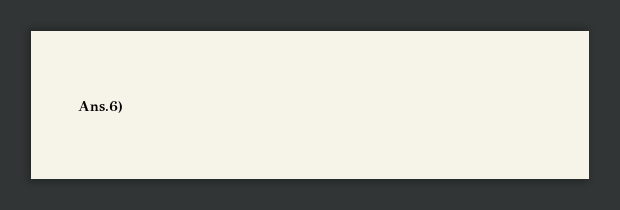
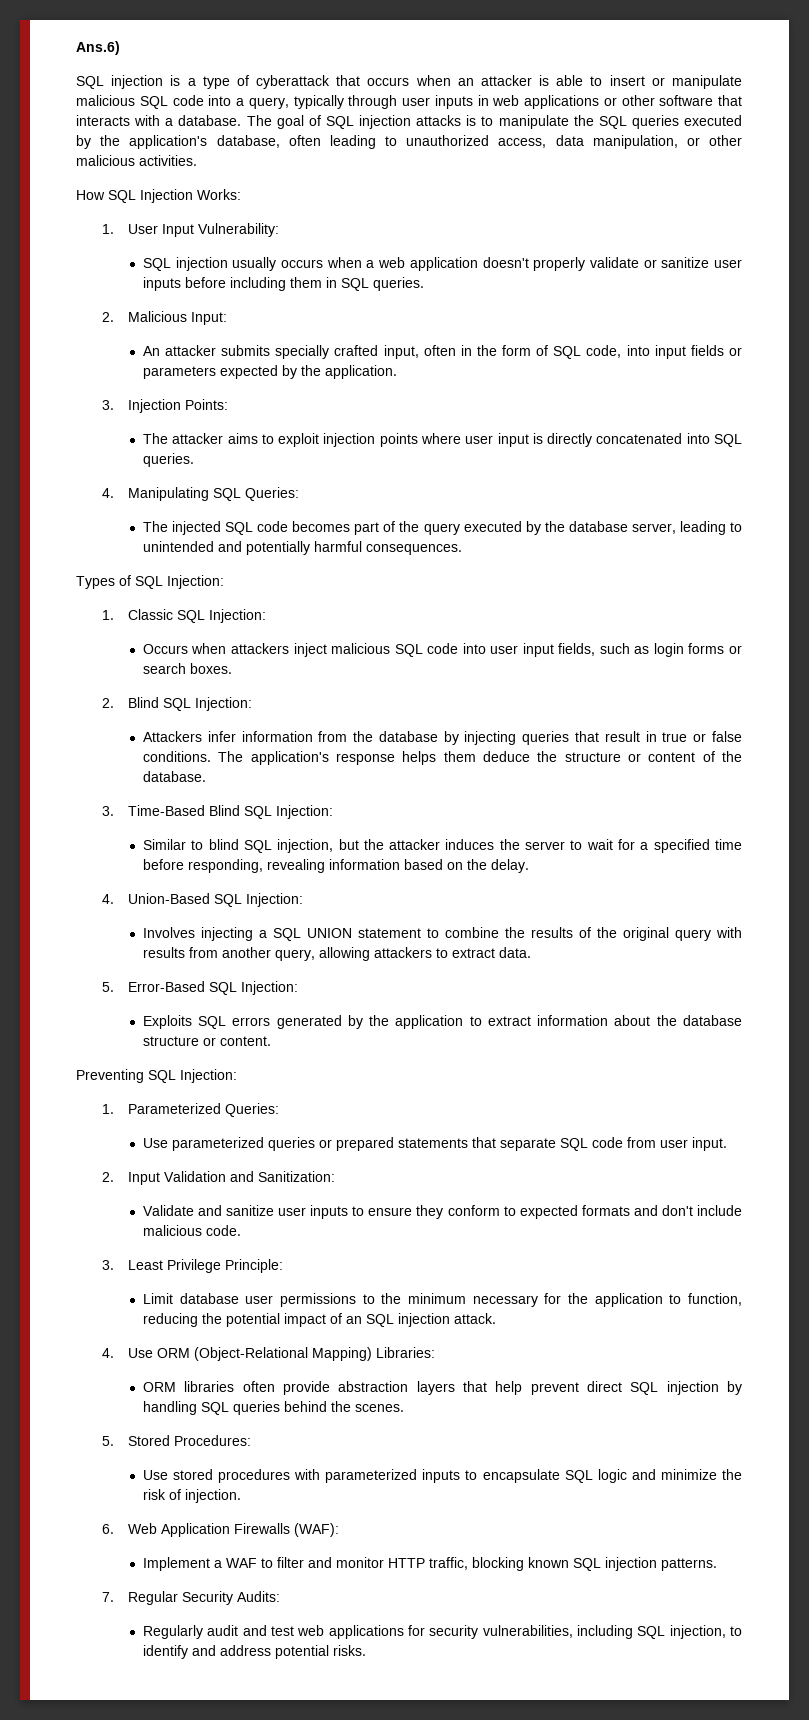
(123, 107) none -> [76,75,742,89] [76,95,742,109] [76,115,742,129] [76,135,742,149] [76,155,197,166] [76,189,241,203] [101,223,279,237] [142,257,742,271] [142,277,424,291] [101,311,227,325] [142,345,742,359] [142,365,397,379] [101,399,228,413] [142,433,742,447] [142,453,194,467] [101,487,299,501] [142,521,743,535] [142,541,462,555] [76,575,224,589] [101,609,266,623] [142,643,743,657] [142,663,232,674] [101,697,252,711] [142,731,743,745] [142,751,742,765] [142,771,206,782] [101,805,333,819] [142,839,742,853] [142,859,529,873] [101,893,303,907] [142,927,742,941] [142,947,531,961] [101,981,298,995] [142,1015,742,1029] [142,1036,271,1046] [76,1069,237,1083] [101,1103,279,1117] [142,1137,727,1151] [101,1171,335,1185] [142,1205,743,1219] [142,1225,241,1236] [101,1259,283,1273] [142,1293,743,1307] [142,1313,496,1327] [101,1347,435,1361] [142,1381,742,1395] [142,1401,404,1415] [101,1435,251,1446] [142,1469,742,1483] [142,1489,241,1503] [101,1523,339,1537] [142,1557,717,1571] [101,1591,280,1605] [142,1625,742,1639] [142,1645,366,1659] // SQL injection is a type of cyberattack that occurs when an attacker is able to insert or manipulate malicious SQL code into a query, typically through user inputs in web applications or other software that interacts with a database. The goal of SQL injection attacks is to manipulate the SQL queries executed by the application's database, often leading to unauthorized access, data manipulation, or other malicious activities. // How SQL Injection Works: // 1. User Input Vulnerability: // SQL injection usually occurs when a web application doesn't properly validate or sanitize user inputs before including them in SQL queries. // 2. Malicious Input: // An attacker submits specially crafted input, often in the form of SQL code, into input fields or parameters expected by the application. // 3. Injection Points: // The attacker aims to exploit injection points where user input is directly concatenated into SQL queries. // 4. Manipulating SQL Queries: // The injected SQL code becomes part of the query executed by the database server, leading to unintended and potentially harmful consequences. // Types of SQL Injection: // 1. Classic SQL Injection: // Occurs when attackers inject malicious SQL code into user input fields, such as login forms or search boxes. // 2. Blind SQL Injection: // Attackers infer information from the database by injecting queries that result in true or false conditions. The application's response helps them deduce the structure or content of the database. // 3. Time-Based Blind SQL Injection: // Similar to blind SQL injection, but the attacker induces the server to wait for a specified time before responding, revealing information based on the delay. // 4. Union-Based SQL Injection: // Involves injecting a SQL UNION statement to combine the results of the original query with results from another query, allowing attackers to extract data. // 5. Error-Based SQL Injection: // Exploits SQL errors generated by the application to extract information about the database structure or content. // Preventing SQL Injection: // 1. Parameterized Queries: // Use parameterized queries or prepared statements that separate SQL code from user input. // 2. Input Validation and Sanitization: // Validate and sanitize user inputs to ensure they conform to expected formats and don't include malicious code. // 3. Least Privilege Principle: // Limit database user permissions to the minimum necessary for the application to function, reducing the potential impact of an SQL injection attack. // 4. Use ORM (Object-Relational Mapping) Libraries: // ORM libraries often provide abstraction layers that help prevent direct SQL injection by handling SQL queries behind the scenes. // 5. Stored Procedures: // Use stored procedures with parameterized inputs to encapsulate SQL logic and minimize the risk of injection. // 6. Web Application Firewalls (WAF): // Implement a WAF to filter and monitor HTTP traffic, blocking known SQL injection patterns. // 7. Regular Security Audits: // Regularly audit and test web applications for security vulnerabilities, including SQL injection, to identify and address potential risks.

